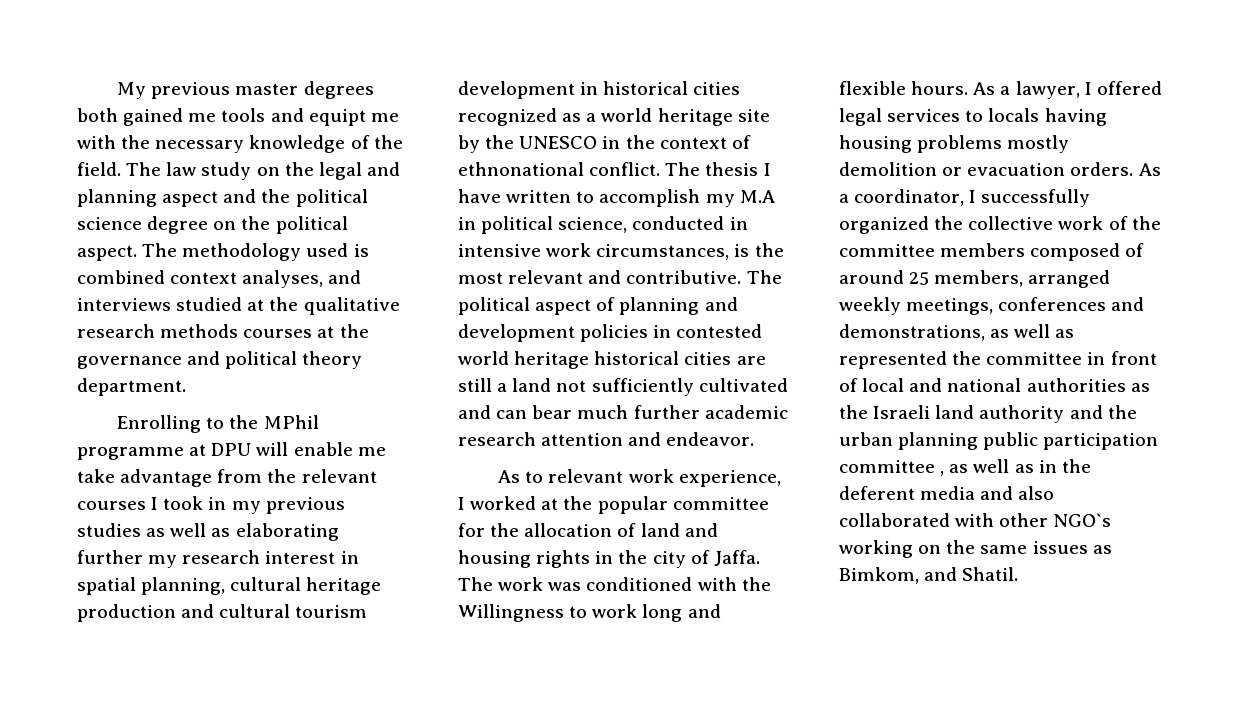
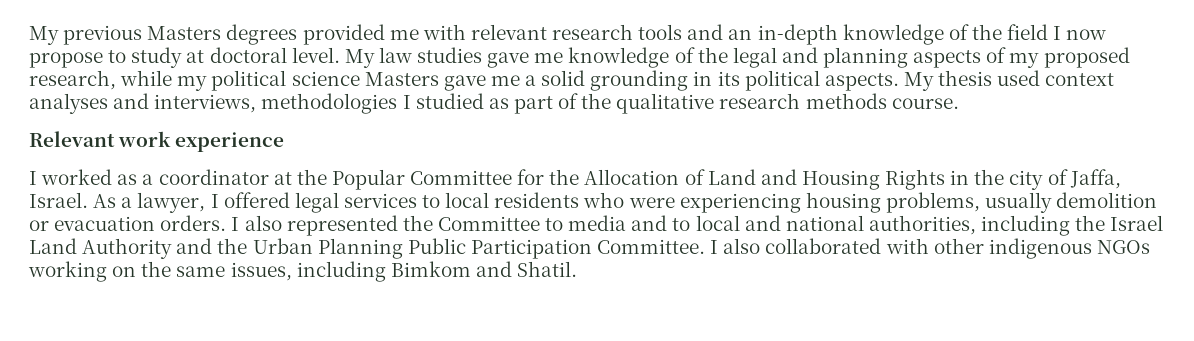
[235,81,374,99] [77,108,399,126] [77,135,403,153] [77,162,400,180] [77,189,368,207] [77,216,348,234] [77,243,369,261] [77,270,362,288] [77,297,400,315] [77,324,369,338] [77,351,363,369] [77,378,186,396] [117,415,319,433] [77,442,386,460] [77,469,377,487] [77,496,345,514] [77,523,339,541] [77,550,359,568] [77,577,382,595] [77,604,368,622] [458,81,741,99] [458,108,770,126] [458,135,751,153] [458,162,771,176] [458,189,775,207] [458,216,748,234] [458,243,784,260] [458,270,782,284] [458,297,738,315] [458,324,763,342] [458,351,766,369] [458,378,788,396] [458,405,788,419] [458,432,755,446] [498,469,781,487] [458,496,769,514] [458,523,718,537] [458,550,760,568] [458,577,771,591] [458,604,721,622] [839,81,969,95] master degrees both gained me tools and equipt me with the necessary knowledge of the field. The law study on the legal and planning aspect and the political science degree on the political aspect. The methodology used is combined context analyses, and interviews studied at the qualitative research methods courses at the governance and political theory department. // Enrolling to the MPhil programme at DPU will enable me take advantage from the relevant courses I took in my previous studies as well as elaborating further my research interest in spatial planning, cultural heritage production and cultural tourism development in historical cities recognized as a world heritage site by the UNESCO in the context of ethnonational conflict. The thesis I have written to accomplish my M.A in political science, conducted in intensive work circumstances, is the most relevant and contributive. The political aspect of planning and development policies in contested world heritage historical cities are still a land not sufficiently cultivated and can bear much further academic research attention and endeavor. // As to relevant work experience, I worked at the popular committee for the allocation of land and housing rights in the city of Jaffa. The work was conditioned with the Willingness to work long and flexible hours. -> [147,24,1107,45] [29,47,1130,68] [29,70,1115,91] [29,93,959,114] [29,131,285,152] [29,169,1121,190] [29,192,88,208] Masters degrees provided me with relevant research tools and an in-depth knowledge of the field I now propose to study at doctoral level. My law studies gave me knowledge of the legal and planning aspects of my proposed research, while my political science Masters gave me a solid grounding in its political aspects. My thesis used context analyses and interviews, methodologies I studied as part of the qualitative research methods course. // Relevant work experience // I worked as a coordinator at the Popular Committee for the Allocation of Land and Housing Rights in the city of Jaffa, Israel.
[988,108,1107,126] [839,135,1070,153] [839,162,1161,176] [839,189,1091,207] [839,216,1161,234] [839,243,1145,261] [839,270,1111,288] [839,297,1145,315] [839,324,1075,341] [839,351,1157,369] [839,378,1150,392] [839,405,1137,423] [839,432,1159,450] [839,459,1091,476] [839,486,1014,500] locals having housing problems mostly demolition or evacuation orders. As a coordinator, I successfully organized the collective work of the committee members composed of around 25 members, arranged weekly meetings, conferences and demonstrations, as well as represented the committee in front of local and national authorities as the Israeli land authority and the urban planning public participation committee , as well as in the deferent media and -> [445,192,1158,213] [29,215,1164,236] [29,238,719,259] local residents who were experiencing housing problems, usually demolition or evacuation orders. I also represented the Committee to media and to local and national authorities, including the Israel Land Authority and the Urban Planning Public Participation Committee. I
[1053,513,1112,527] NGO`s -> [988,238,1150,259] indigenous NGOs
[1032,541,1112,554] [839,567,919,584] issues as Bimkom, -> [230,261,471,282] issues, including Bimkom

